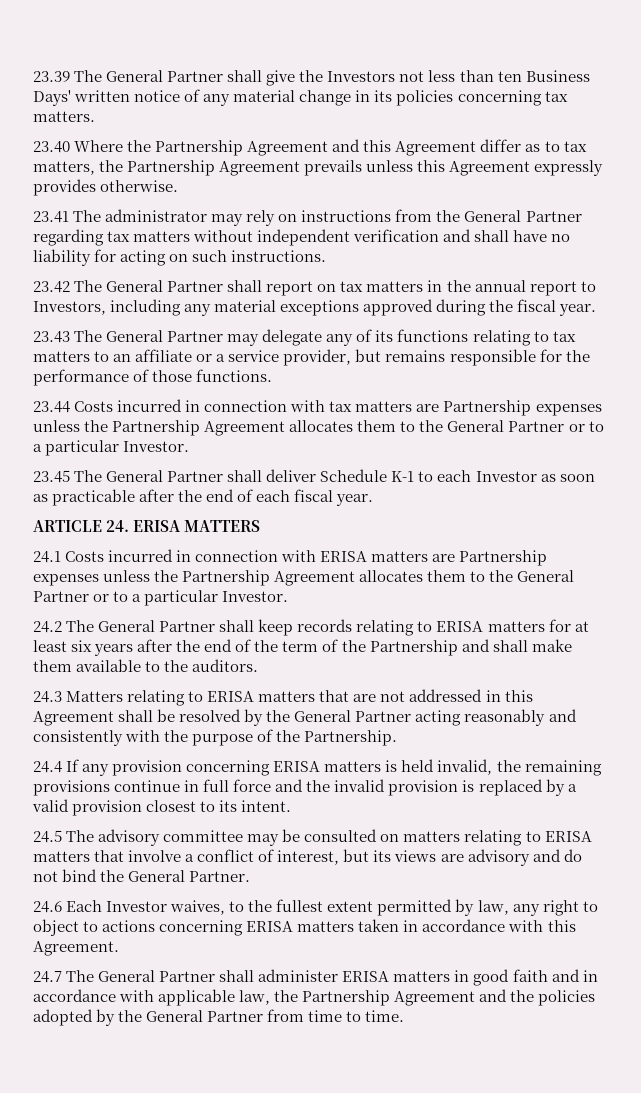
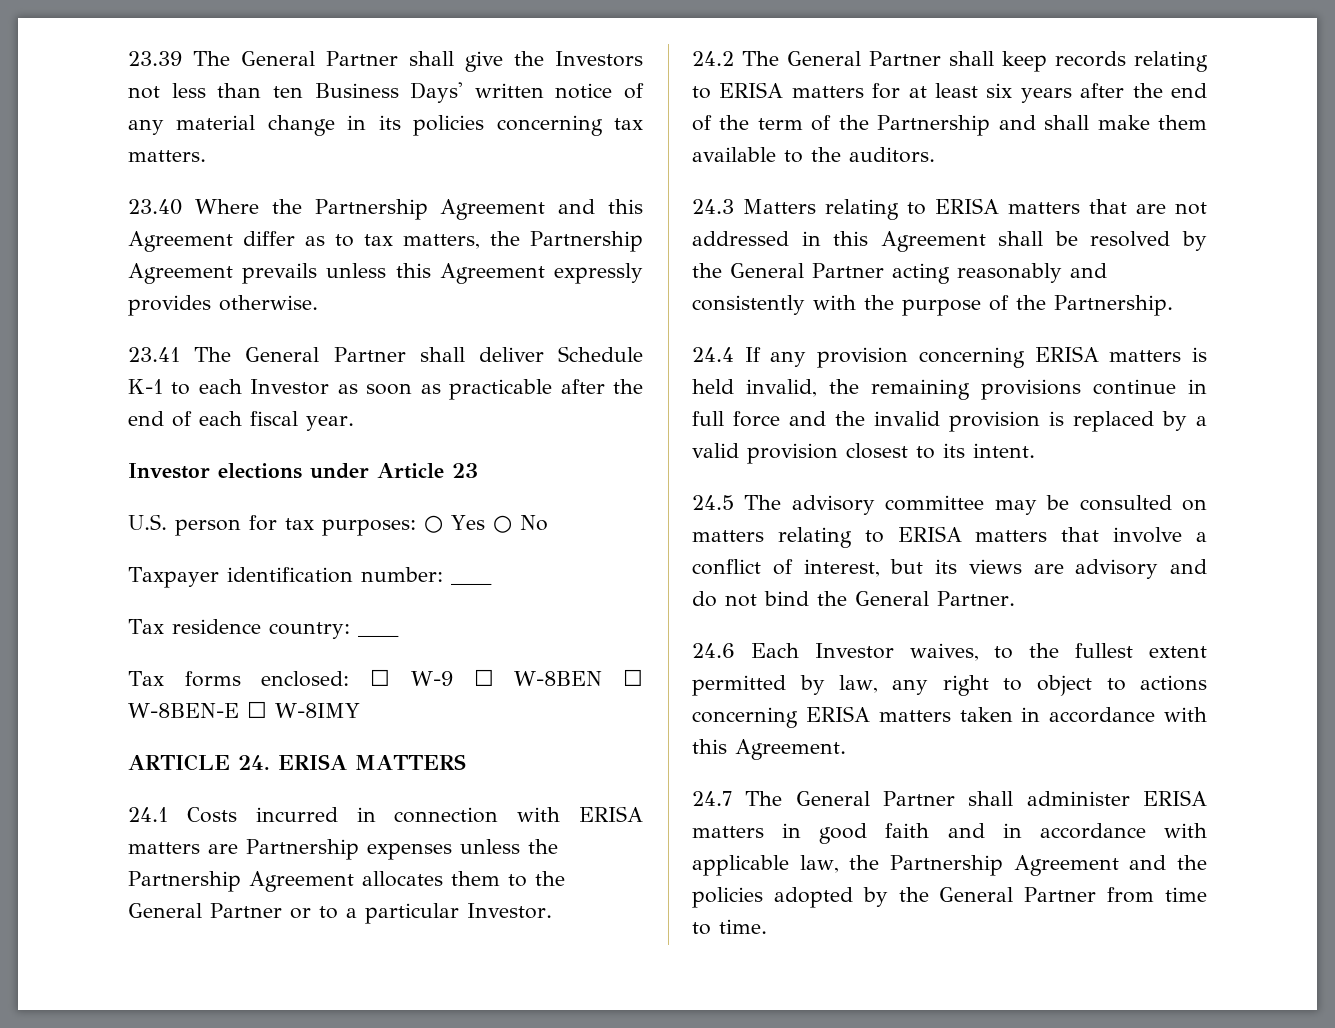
[105,209,582,226] [33,229,571,246] [33,249,327,266] [33,280,596,296] [33,299,597,316] [33,329,576,346] [33,349,590,366] [33,369,273,386] [33,399,602,416] [33,420,604,436] [33,440,190,456] [33,470,103,483] administrator may rely on instructions from the General Partner regarding tax matters without independent verification and shall have no liability for acting on such instructions. // 23.42 The General Partner shall report on tax matters in the annual report to Investors, including any material exceptions approved during the fiscal year. // 23.43 The General Partner may delegate any of its functions relating to tax matters to an affiliate or a service provider, but remains responsible for the performance of those functions. // 23.44 Costs incurred in connection with tax matters are Partnership expenses unless the Partnership Agreement allocates them to the General Partner or to a particular Investor. // 23.45 The -> (232, 354) none
(374, 500) none -> [128,463,478,479] [128,514,548,536] [128,567,443,588] [450,582,492,585] [128,619,399,639] [128,669,643,687] [128,701,360,718] // Investor elections under Article 23 // U.S. person for tax purposes: ○ Yes ○ No // Taxpayer identification number: ____ // Tax residence country: ____ // Tax forms enclosed: ☐ W-9 ☐ W-8BEN ☐ W-8BEN-E ☐ W-8IMY

